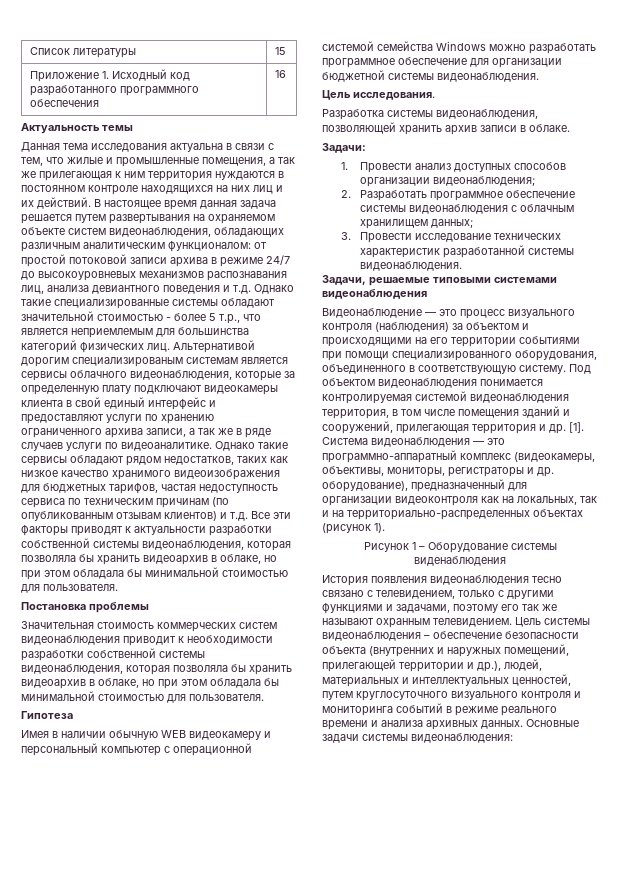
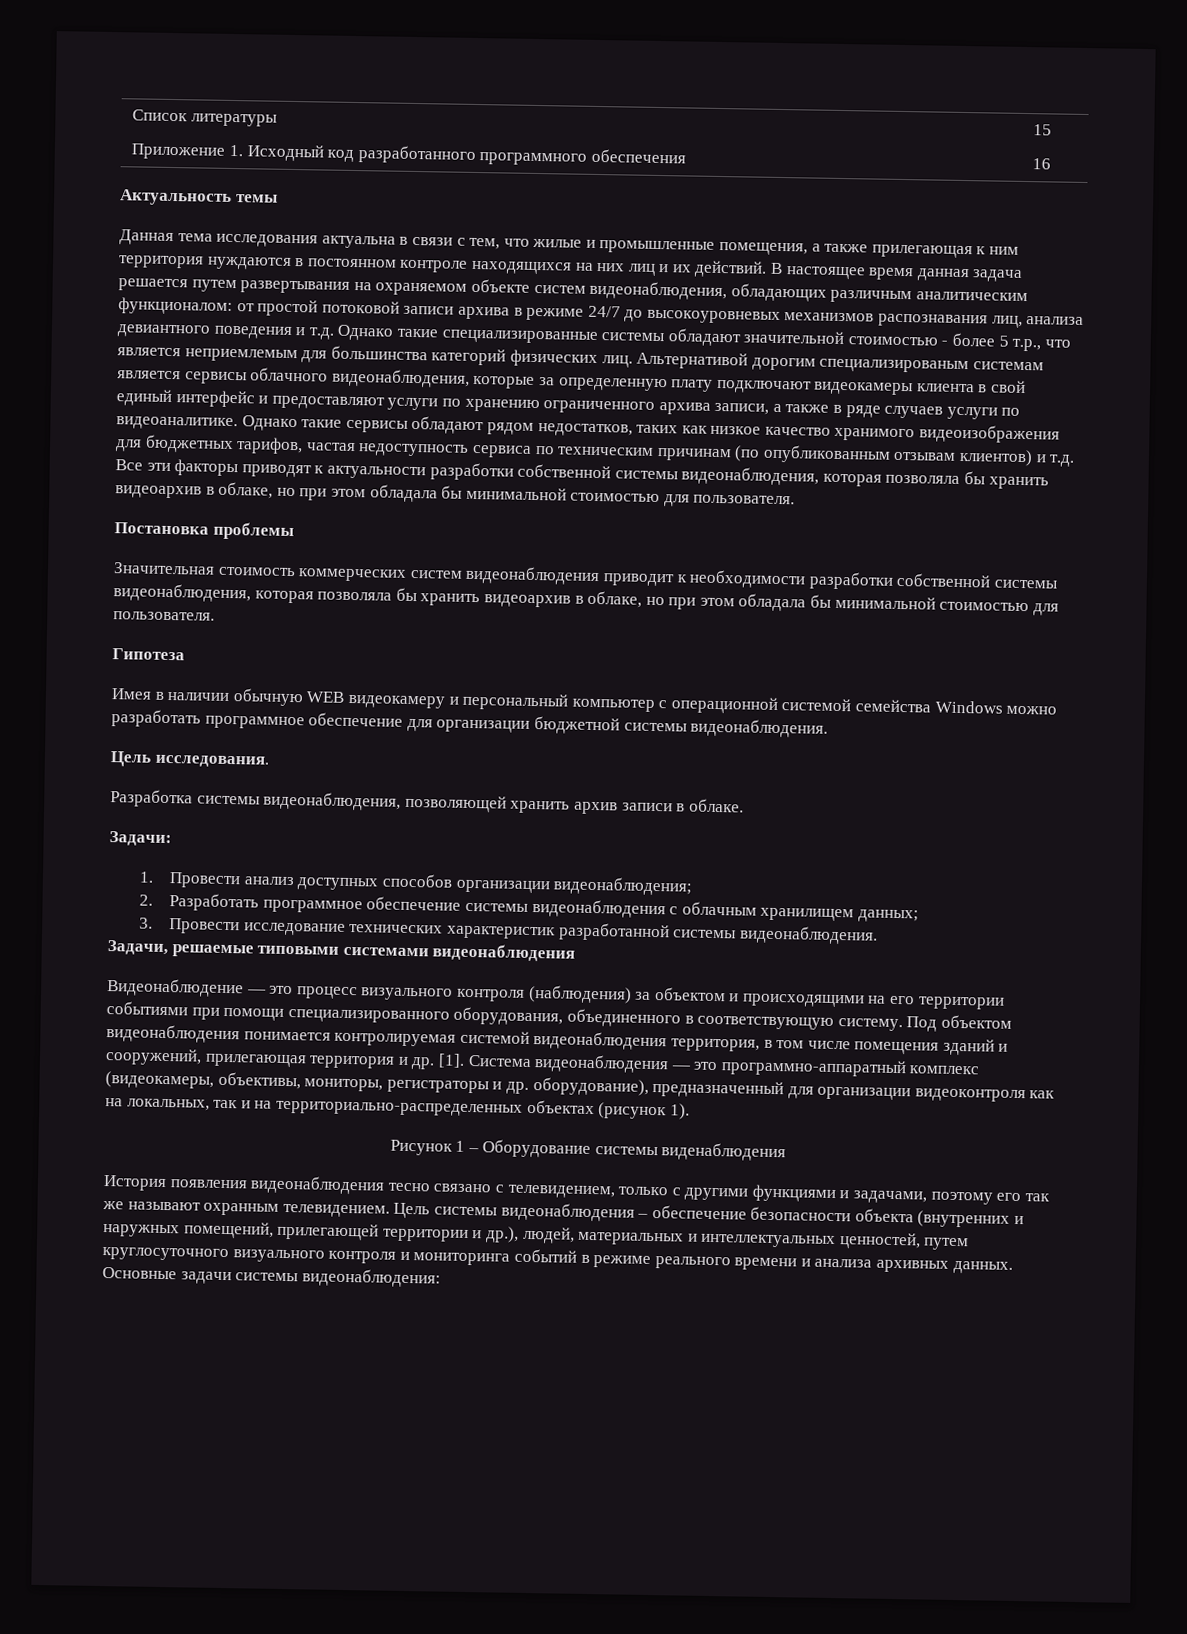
[278,157,295,164] [21,171,36,178] так же -> [824,243,869,253] также
[198,428,233,435] так же -> [785,404,830,413] также

